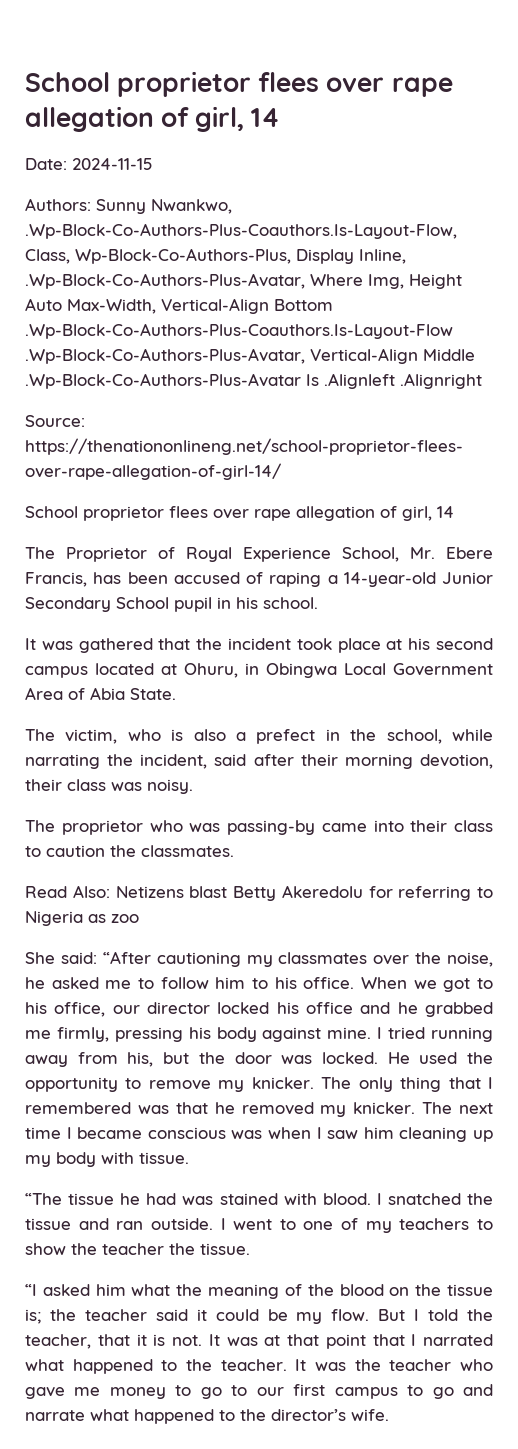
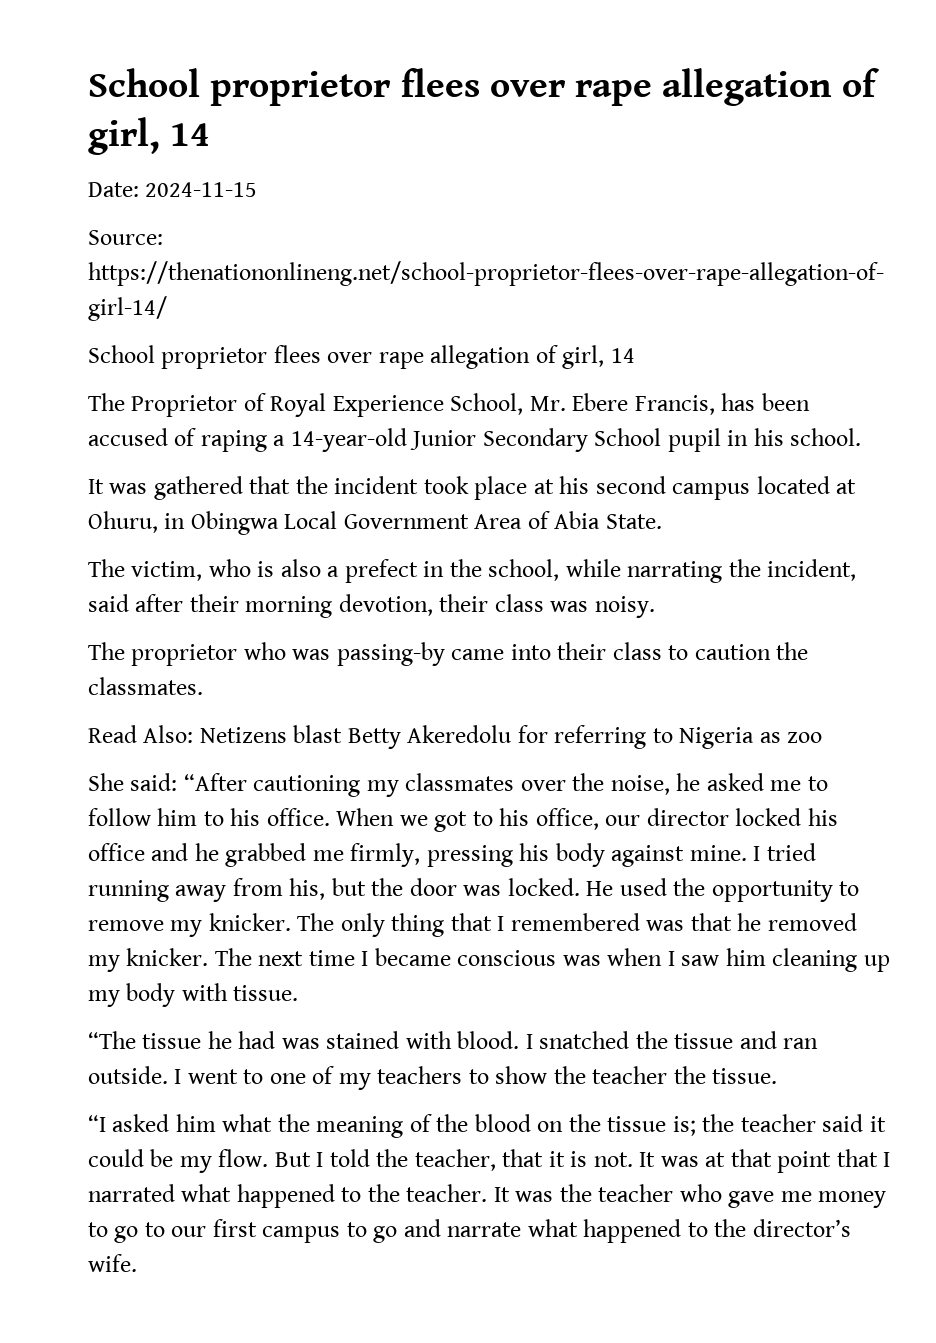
[25,198,232,214] [25,223,457,239] [25,248,406,264] [25,273,462,289] [25,298,333,314] [25,323,453,339] [25,348,475,364] [25,373,482,389] // Authors: Sunny Nwankwo, .Wp-Block-Co-Authors-Plus-Coauthors.Is-Layout-Flow, Class, Wp-Block-Co-Authors-Plus, Display Inline, .Wp-Block-Co-Authors-Plus-Avatar, Where Img, Height Auto Max-Width, Vertical-Align Bottom .Wp-Block-Co-Authors-Plus-Coauthors.Is-Layout-Flow .Wp-Block-Co-Authors-Plus-Avatar, Vertical-Align Middle .Wp-Block-Co-Authors-Plus-Avatar Is .Alignleft .Alignright -> (258, 189) none

